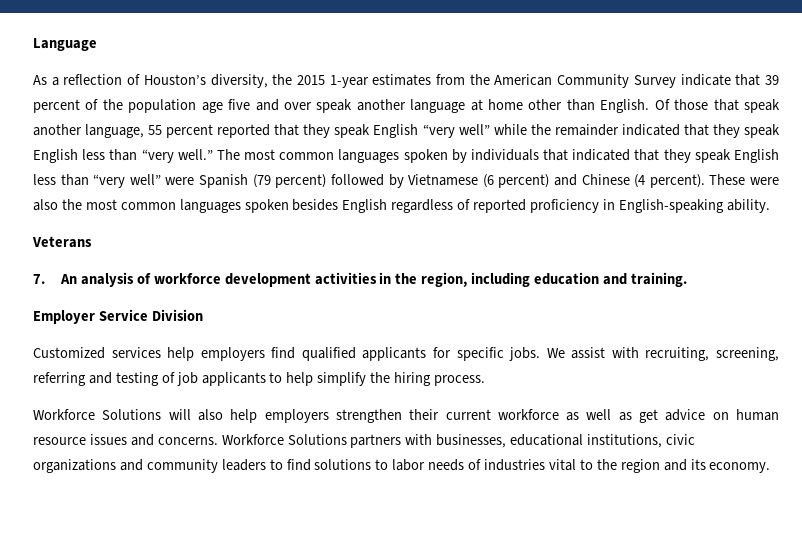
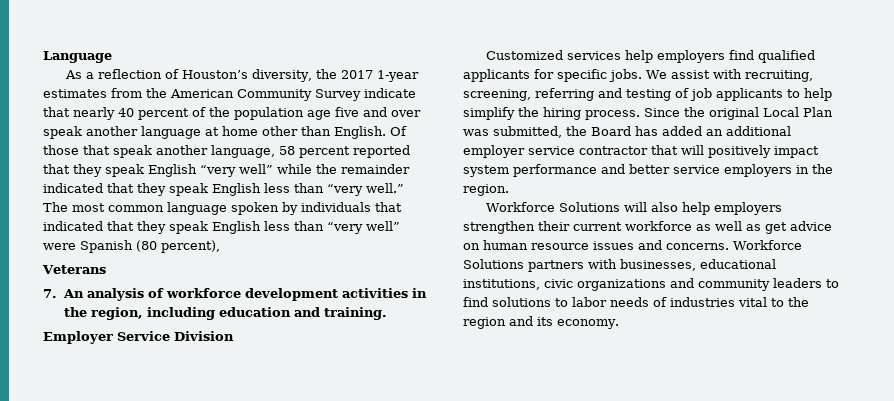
[296,75,325,85] 2015 -> [340,70,373,79] 2017
[765,75,780,85] 39 -> [73,107,134,120] nearly 40
[148,125,163,135] 55 -> [279,146,295,155] 58
[338,149,400,163] languages -> [167,202,227,215] language
[252,174,779,188] [33,199,770,213] (79 percent) followed by Vietnamese (6 percent) and Chinese (4 percent). These were also the most common languages spoken besides English regardless of reported proficiency in English-speaking ability. -> [136,240,220,253] (80 percent),
(486, 380) none -> [644,107,833,120] [463,126,791,138] [463,145,819,158] [463,164,833,177] [463,184,509,196] Since the original Local Plan was submitted, the Board has added an additional employer service contractor that will positively impact system performance and better service employers in the region.

